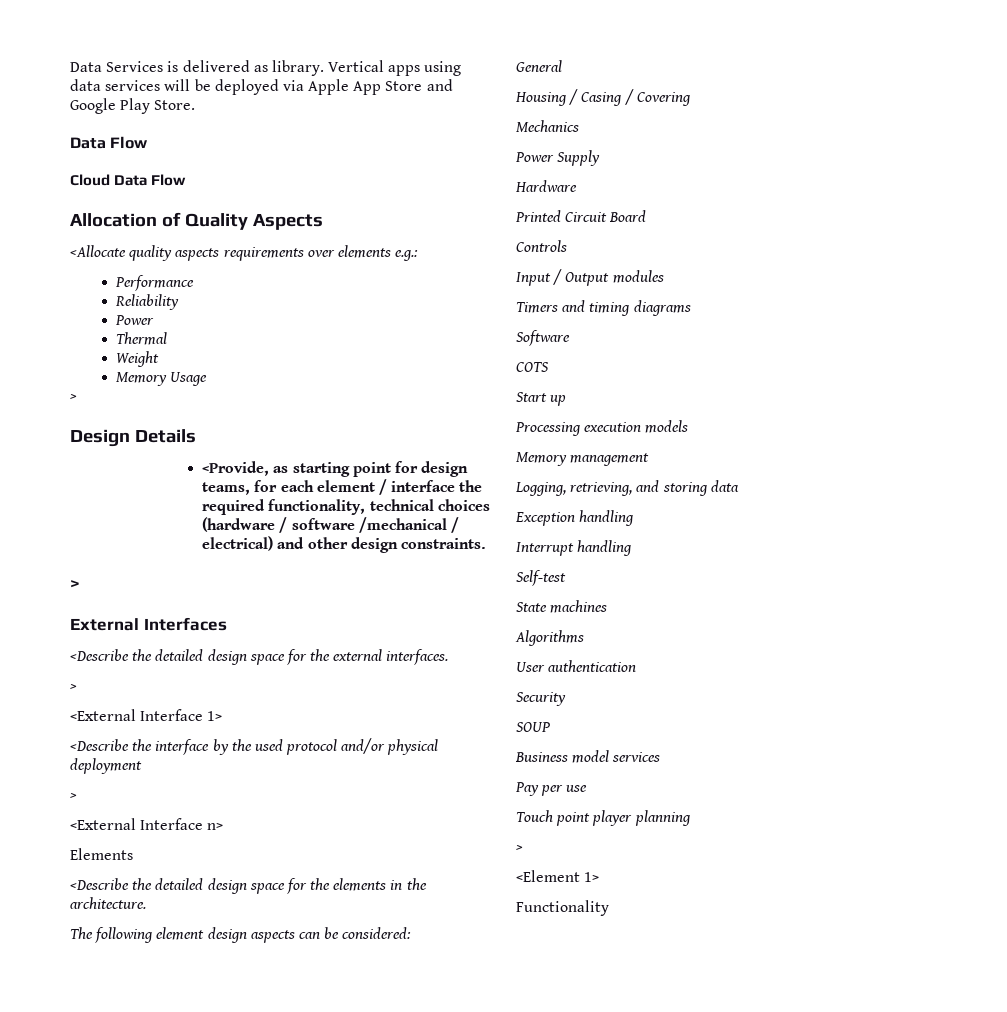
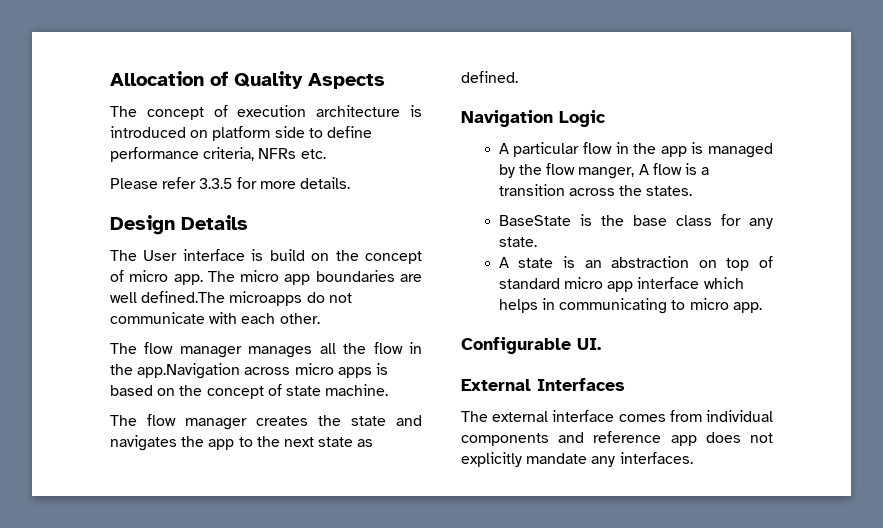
[70,60,462,76] [70,79,453,95] [70,98,196,114] [70,136,149,149] [70,174,187,186] [70,212,323,230] [70,245,419,261] [114,275,194,291] [114,294,179,310] [114,315,154,325] [115,332,167,345] [115,351,159,367] [115,372,208,386] [70,394,77,401] [70,429,196,447] [202,461,469,477] [202,479,483,495] [202,499,490,515] [202,517,459,533] [202,536,486,553] [70,580,80,589] [70,617,227,631] [70,649,449,665] [70,684,77,691] [70,709,223,721] [70,738,439,755] [70,758,142,774] [70,793,77,800] [70,818,224,830] [70,848,133,860] [70,878,427,894] [70,897,146,909] [70,927,412,943] [516,60,562,72] [515,89,691,106] [516,120,579,132] [515,150,601,166] [515,180,577,192] [515,210,647,222] [516,240,567,252] [516,269,664,286] [516,300,691,316] [516,330,570,346] [516,362,549,372] [516,392,567,406] [515,420,689,436] [516,452,650,466] [515,480,739,496] [515,510,635,526] [516,540,633,556] [516,570,566,586] [516,600,608,613] [515,630,584,646] [516,660,637,672] [516,692,566,706] [516,722,550,732] [515,750,661,763] [515,782,588,796] [516,810,691,826] [516,845,523,852] [516,870,600,882] [516,900,609,916] Data Services is delivered as library. Vertical apps using data services will be deployed via Apple App Store and Google Play Store. // Data Flow // Cloud Data Flow // Allocation of Quality Aspects // <Allocate quality aspects requirements over elements e.g.: // Performance // Reliability // Power // Thermal // Weight // Memory Usage // > // Design Details // <Provide, as starting point for design teams, for each element / interface the required functionality, technical choices (hardware / software /mechanical / electrical) and other design constraints. // > // External Interfaces // <Describe the detailed design space for the external interfaces. // > // <External Interface 1> // <Describe the interface by the used protocol and/or physical deployment // > // <External Interface n> // Elements // <Describe the detailed design space for the elements in the architecture. // The following element design aspects can be considered: // General // Housing / Casing / Covering // Mechanics // Power Supply // Hardware // Printed Circuit Board // Controls // Input / Output modules // Timers and timing diagrams // Software // COTS // Start up // Processing execution models // Memory management // Logging, retrieving, and storing data // Exception handling // Interrupt handling // Self-test // State machines // Algorithms // User authentication // Security // SOUP // Business model services // Pay per use // Touch point player planning // > // <Element 1> // Functionality -> [110,71,385,89] [110,105,422,120] [110,126,372,141] [110,147,326,162] [110,177,350,189] [110,215,248,235] [110,249,422,264] [110,270,422,285] [110,291,352,306] [110,312,320,324] [110,342,422,358] [110,363,388,379] [110,384,389,399] [110,414,422,430] [110,435,374,451] [461,71,518,83] [461,110,606,127] [498,142,773,158] [498,163,710,179] [498,184,693,196] [498,214,773,229] [498,237,537,247] [498,256,773,271] [498,277,744,292] [498,298,762,314] [461,337,601,354] [461,378,625,391] [461,410,773,422] [461,431,773,446] [461,452,693,467] Allocation of Quality Aspects // The concept of execution architecture is introduced on platform side to define performance criteria, NFRs etc. // Please refer 3.3.5 for more details. // Design Details // The User interface is build on the concept of micro app. The micro app boundaries are well defined.The microapps do not communicate with each other. // The flow manager manages all the flow in the app.Navigation across micro apps is based on the concept of state machine. // The flow manager creates the state and navigates the app to the next state as defined. // Navigation Logic // A particular flow in the app is managed by the flow manger, A flow is a transition across the states. // BaseState is the base class for any state. // A state is an abstraction on top of standard micro app interface which helps in communicating to micro app. // Configurable UI. // External Interfaces // The external interface comes from individual components and reference app does not explicitly mandate any interfaces.

